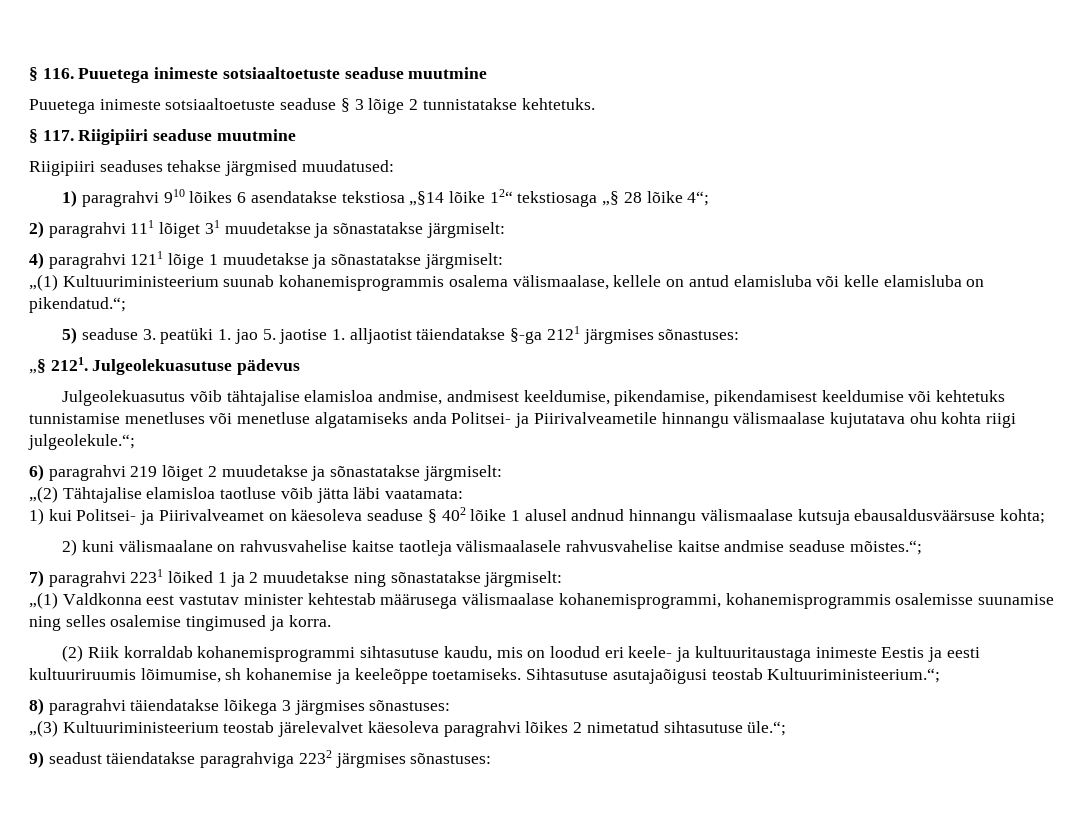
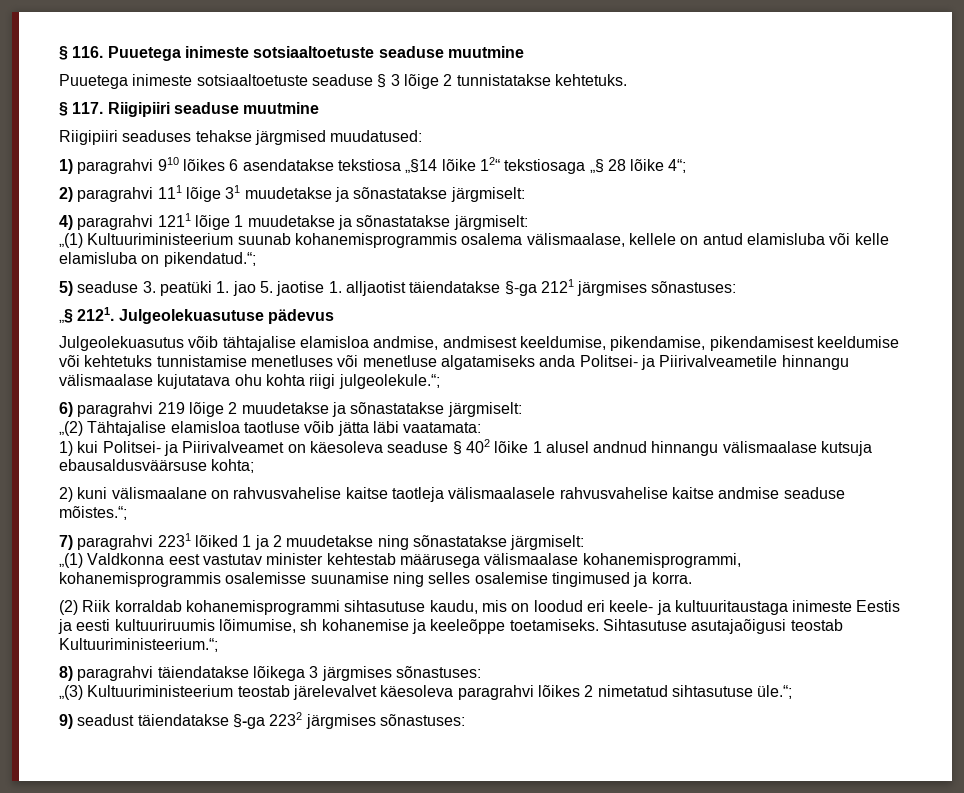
[159,222,201,238] lõiget -> [185,187,221,202] lõige
[162,465,204,481] lõiget -> [188,402,224,417] lõige
[200,752,295,768] paragrahviga -> [232,714,265,729] §-ga

